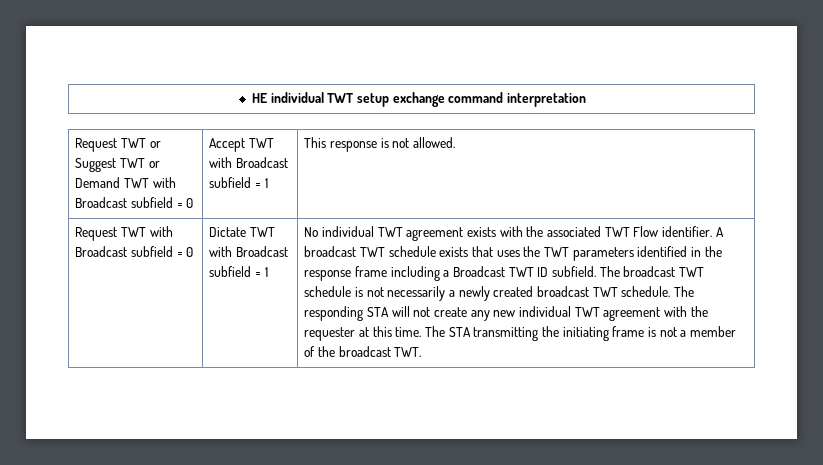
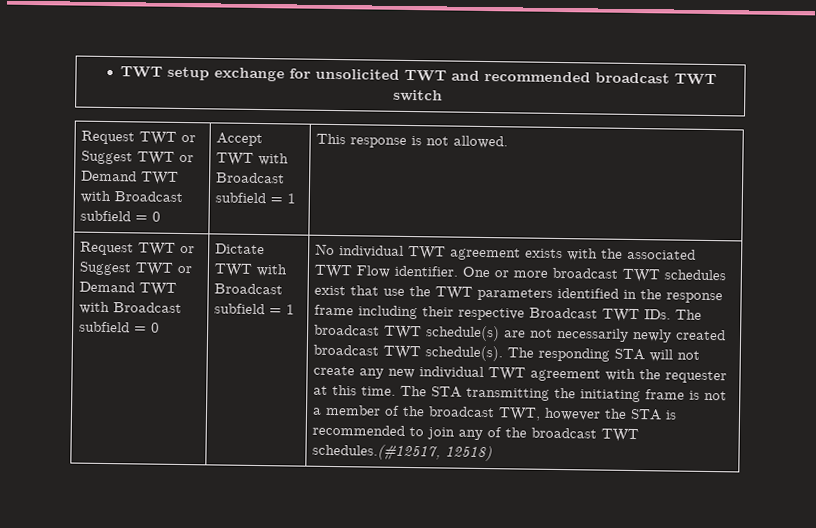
[251,92,324,103] HE individual -> (119, 72) none
[448,92,586,107] command interpretation -> [288,68,717,86] [393,89,444,102] for unsolicited TWT and recommended broadcast TWT switch
(147, 232) none -> [180,245,196,254] [79,261,193,276] [79,281,178,296] or Suggest TWT or Demand TWT
[715,227,724,237] [304,246,520,257] A broadcast TWT schedule exists that uses -> [462,266,727,283] [314,285,406,296] One or more broadcast TWT schedules exist that use
[443,266,596,277] a Broadcast TWT ID subfield. -> [422,306,672,323] their respective Broadcast TWT IDs.
[304,286,364,297] schedule is -> [425,325,527,342] schedule(s) are
[449,290,456,297] a -> (630, 334) none
[621,286,671,297] schedule. -> [425,345,504,362] schedule(s).
[394,347,422,357] TWT. -> [498,407,678,421] [312,424,640,443] [312,443,493,462] TWT, however the STA is recommended to join any of the broadcast TWT schedules.(#12517, 12518)

